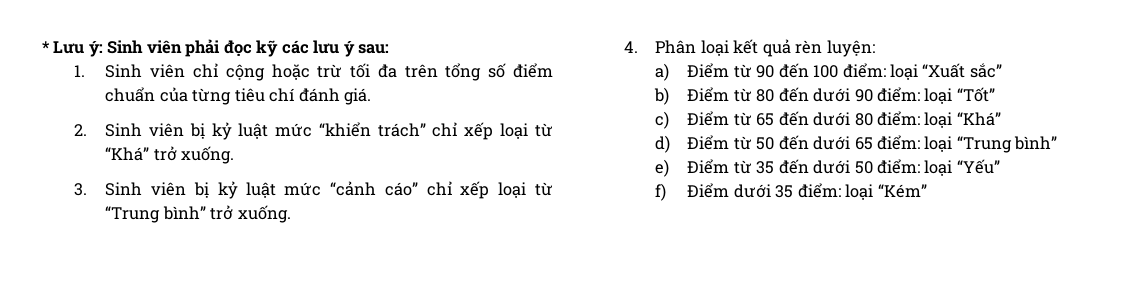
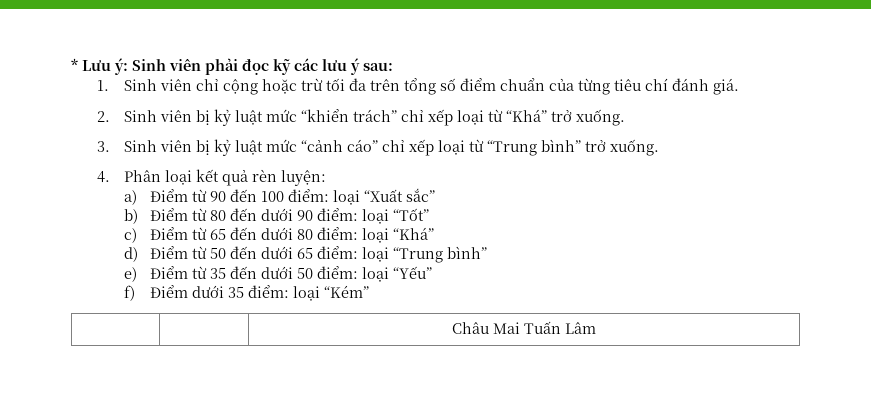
(927, 191) none -> [452,321,596,334] // | | Châu Mai Tuấn Lâm

